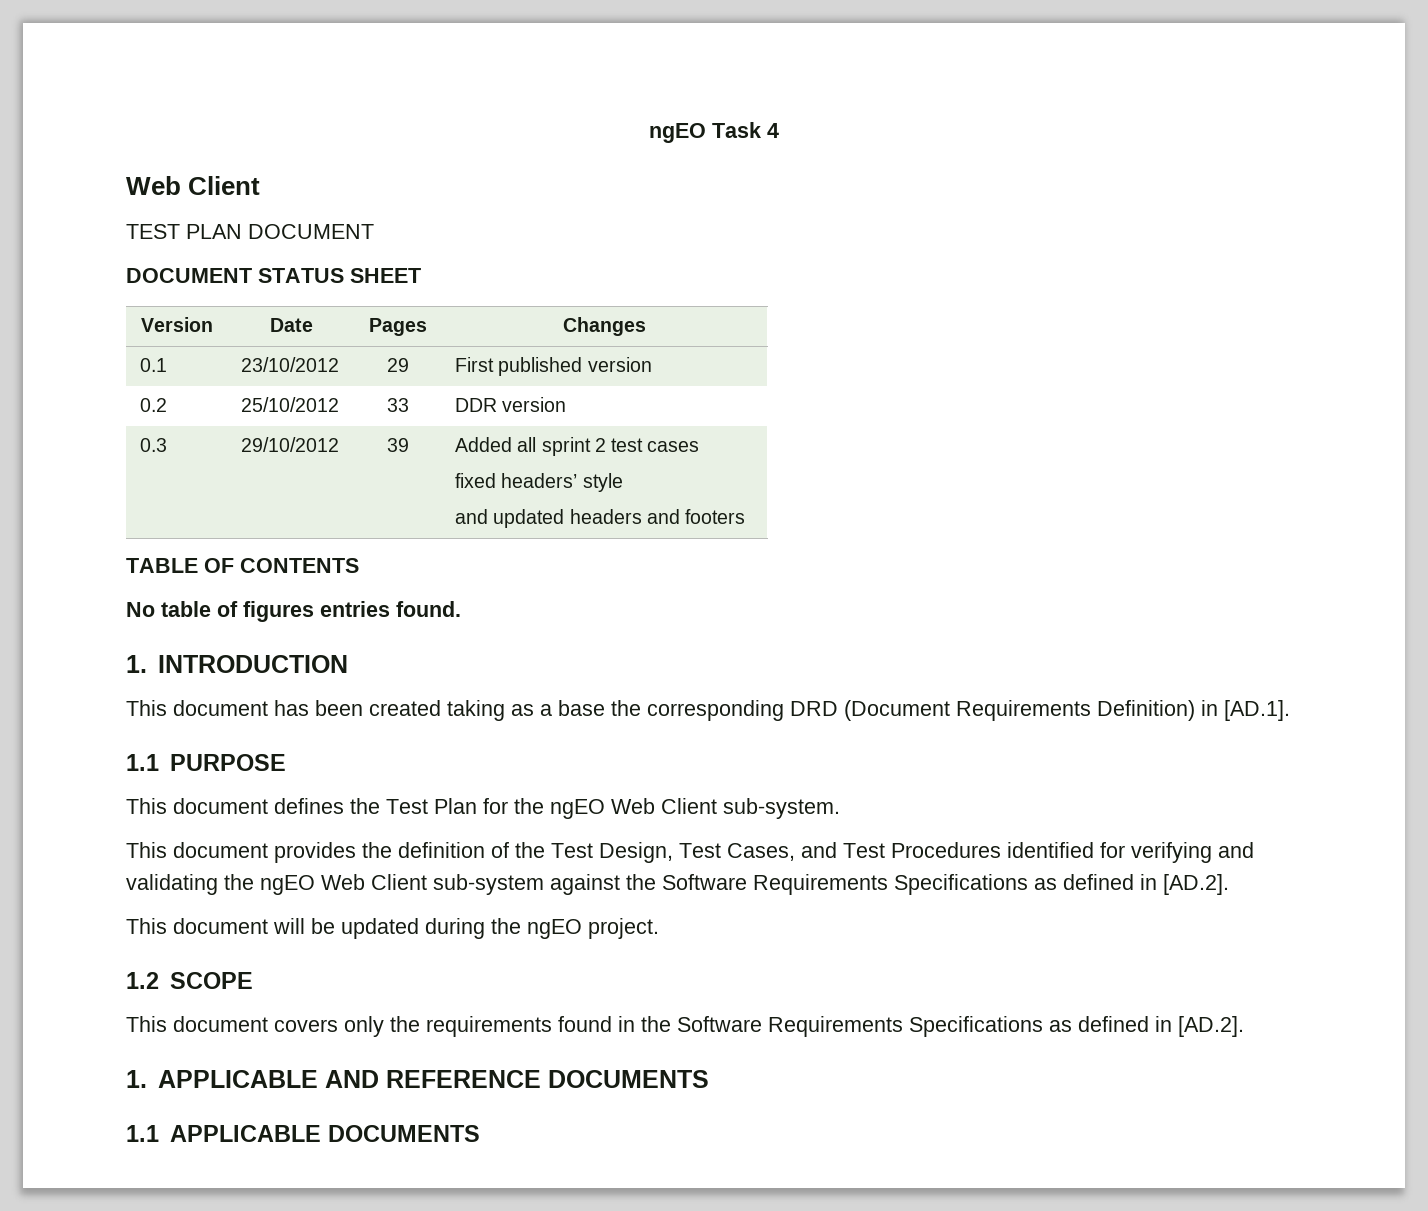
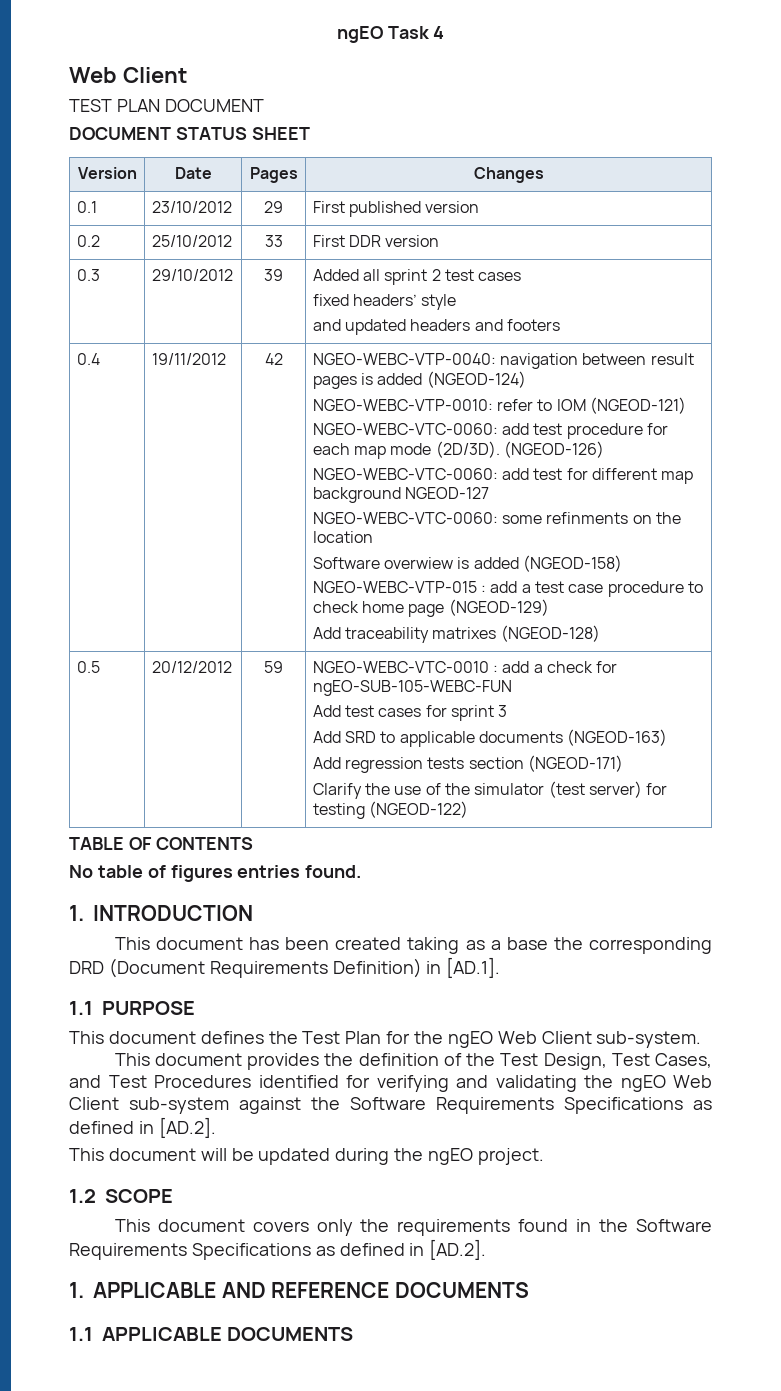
(409, 405) none -> [312,235,345,247] First
(746, 516) none -> [76,353,100,365] [151,353,226,365] [264,353,283,365] [312,353,694,369] [312,371,526,389] [312,397,686,414] [312,423,668,439] [312,441,604,459] [312,468,694,484] [312,487,489,503] [312,512,681,524] [312,531,373,543] [312,555,622,572] [312,581,703,597] [312,599,549,617] [312,625,600,643] [76,661,100,673] [151,661,232,673] [264,661,283,673] [312,661,618,673] [312,680,512,696] [312,705,508,721] [312,729,668,747] [312,755,623,773] [312,781,668,799] [312,801,468,819] // 0.4 | 19/11/2012 | 42 | NGEO-WEBC-VTP-0040: navigation between result pages is added (NGEOD-124) // NGEO-WEBC-VTP-0010: refer to IOM (NGEOD-121) // NGEO-WEBC-VTC-0060: add test procedure for each map mode (2D/3D). (NGEOD-126) // NGEO-WEBC-VTC-0060: add test for different map background NGEOD-127 // NGEO-WEBC-VTC-0060: some refinments on the location // Software overwiew is added (NGEOD-158) // NGEO-WEBC-VTP-015 : add a test case procedure to check home page (NGEOD-129) // Add traceability matrixes (NGEOD-128) // 0.5 | 20/12/2012 | 59 | NGEO-WEBC-VTC-0010 : add a check for ngEO-SUB-105-WEBC-FUN // Add test cases for sprint 3 // Add SRD to applicable documents (NGEOD-163) // Add regression tests section (NGEOD-171) // Clarify the use of the simulator (test server) for testing (NGEOD-122)

